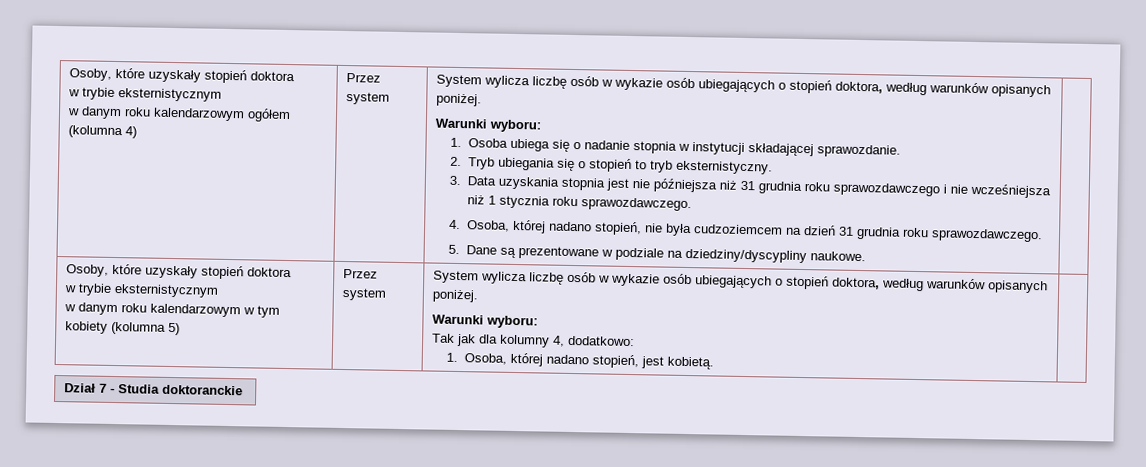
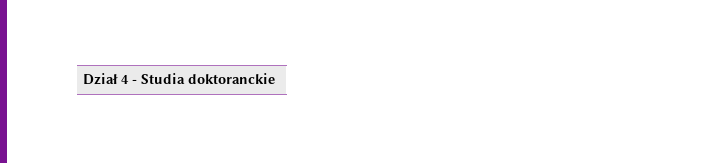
[69,67,296,84] [68,87,223,102] [67,106,292,123] [68,125,138,139] [346,73,382,83] [346,92,391,105] [436,74,1052,98] [436,93,483,107] [435,118,542,133] [450,137,901,158] [450,156,773,175] [449,175,1051,199] [466,195,692,212] [449,219,1043,243] [448,244,866,264] [66,263,293,280] [64,283,220,298] [64,302,281,318] [65,321,181,336] [343,268,379,279] [342,287,388,301] [433,270,1049,294] [432,289,479,303] [432,314,539,329] [432,333,636,348] [446,352,714,370] [64,383,108,393] Osoby, które uzyskały stopień doktora // w trybie eksternistycznym // w danym roku kalendarzowym ogółem (kolumna 4) | Przez system | System wylicza liczbę osób w wykazie osób ubiegających o stopień doktora, według warunków opisanych poniżej. // Warunki wyboru: // 1. Osoba ubiega się o nadanie stopnia w instytucji składającej sprawozdanie. // 2. Tryb ubiegania się o stopień to tryb eksternistyczny. // 3. Data uzyskania stopnia jest nie późniejsza niż 31 grudnia roku sprawozdawczego i nie wcześniejsza niż 1 stycznia roku sprawozdawczego. // 4. Osoba, której nadano stopień, nie była cudzoziemcem na dzień 31 grudnia roku sprawozdawczego. // 5. Dane są prezentowane w podziale na dziedziny/dyscypliny naukowe. | // Osoby, które uzyskały stopień doktora // w trybie eksternistycznym // w danym roku kalendarzowym w tym kobiety (kolumna 5) | Przez system | System wylicza liczbę osób w wykazie osób ubiegających o stopień doktora, według warunków opisanych poniżej. // Warunki wyboru: // Tak jak dla kolumny 4, dodatkowo: // 1. Osoba, której nadano stopień, jest kobietą. | // Dział 7 -> [83,73,130,85] Dział 4

